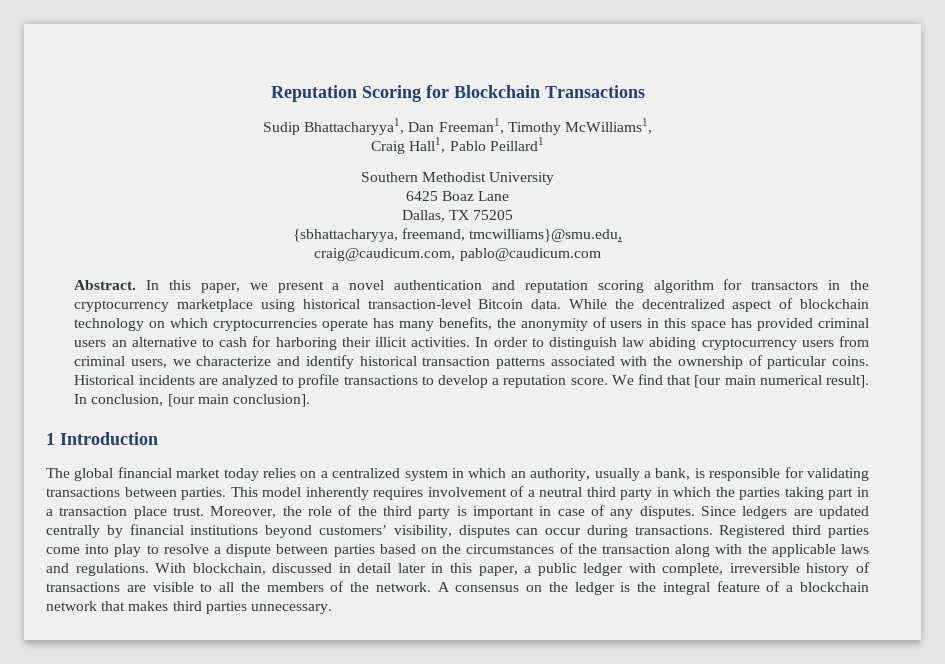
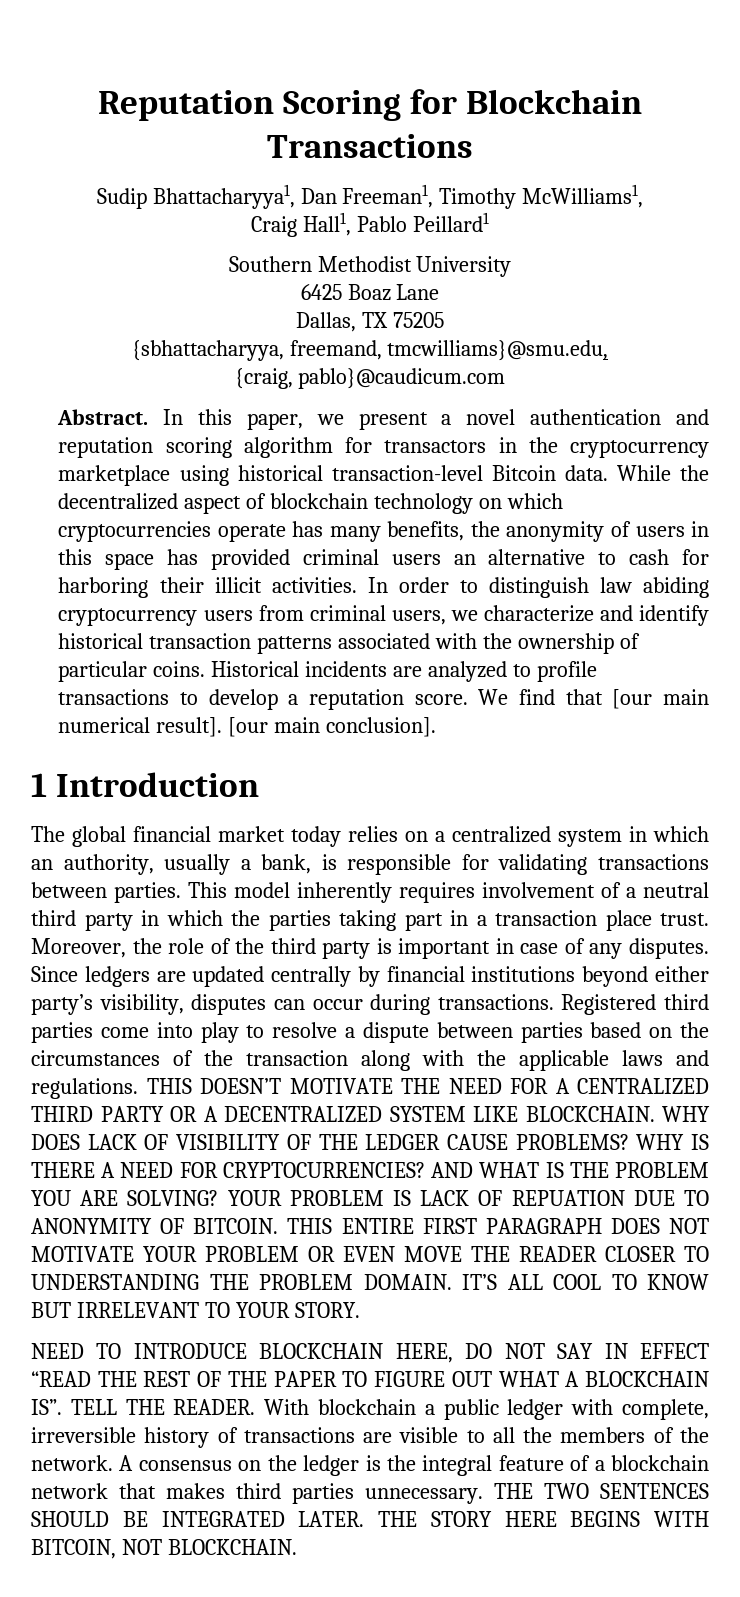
[314,248,601,261] craig@caudicum.com, pablo@caudicum.com -> [234,368,506,389] {craig, pablo}@caudicum.com
[74,394,164,406] In conclusion, -> (223, 727) none
[318,525,387,535] customers’ -> [655,966,709,982] [31,994,93,1015] either party’s
[155,563,518,576] With blockchain, discussed in detail later in this paper, -> [146,1078,709,1094] [31,1106,710,1122] [31,1134,709,1150] [31,1162,709,1178] [31,1190,709,1206] [31,1218,709,1234] [31,1246,709,1262] [31,1274,709,1290] [31,1302,360,1318] [31,1343,710,1363] [31,1371,710,1387] [31,1399,417,1415] THIS DOESN’T MOTIVATE THE NEED FOR A CENTRALIZED THIRD PARTY OR A DECENTRALIZED SYSTEM LIKE BLOCKCHAIN. WHY DOES LACK OF VISIBILITY OF THE LEDGER CAUSE PROBLEMS? WHY IS THERE A NEED FOR CRYPTOCURRENCIES? AND WHAT IS THE PROBLEM YOU ARE SOLVING? YOUR PROBLEM IS LACK OF REPUATION DUE TO ANONYMITY OF BITCOIN. THIS ENTIRE FIRST PARAGRAPH DOES NOT MOTIVATE YOUR PROBLEM OR EVEN MOVE THE READER CLOSER TO UNDERSTANDING THE PROBLEM DOMAIN. IT’S ALL COOL TO KNOW BUT IRRELEVANT TO YOUR STORY. // NEED TO INTRODUCE BLOCKCHAIN HERE, DO NOT SAY IN EFFECT “READ THE REST OF THE PAPER TO FIGURE OUT WHAT A BLOCKCHAIN IS”. TELL THE READER. With blockchain
(332, 609) none -> [494,1483,709,1499] [31,1511,709,1527] [31,1539,297,1559] THE TWO SENTENCES SHOULD BE INTEGRATED LATER. THE STORY HERE BEGINS WITH BITCOIN, NOT BLOCKCHAIN.

